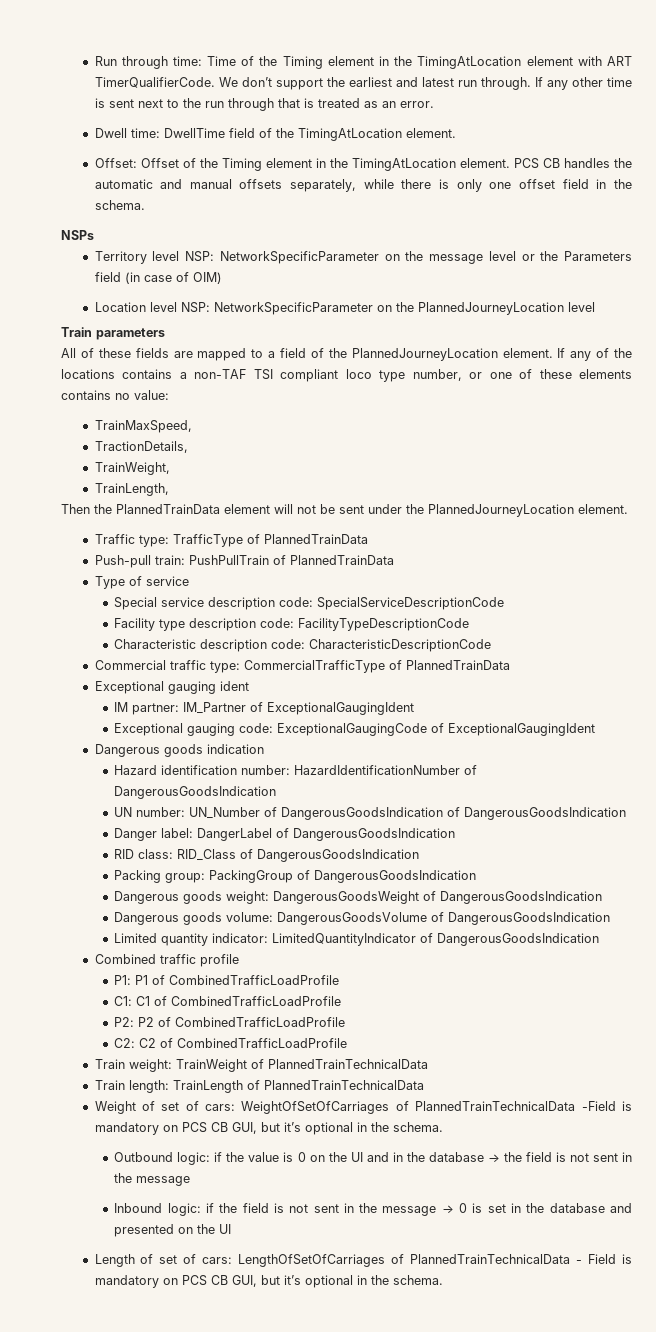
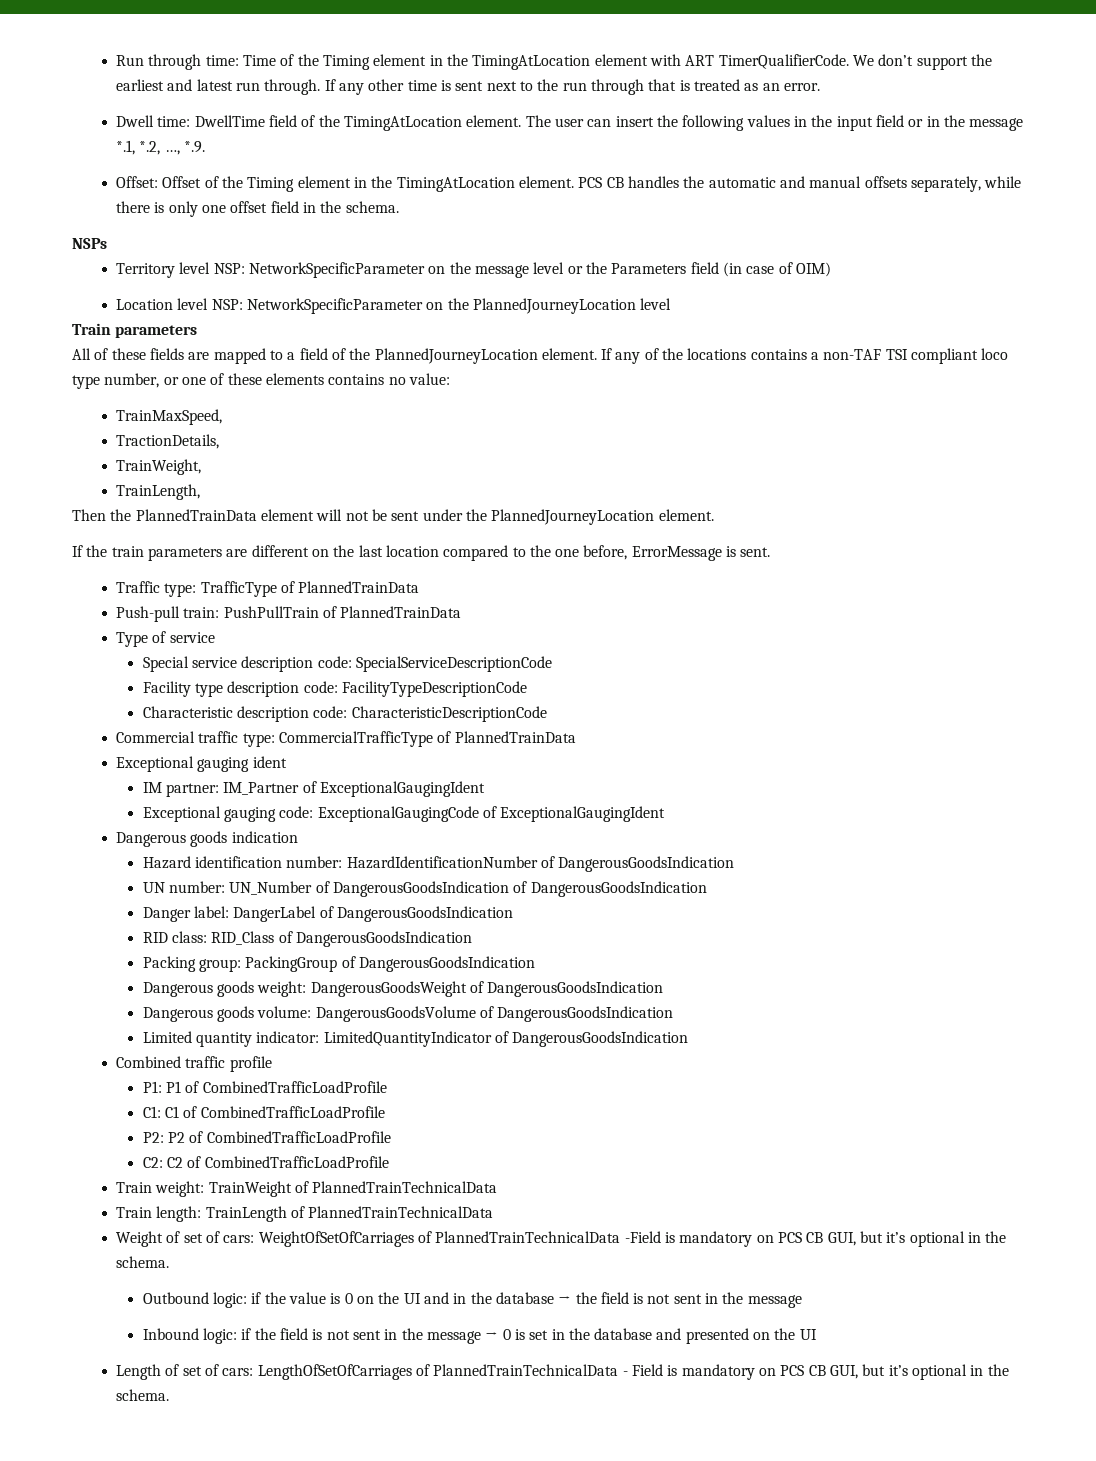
(456, 133) none -> [525,115,1024,131] [116,140,206,155] The user can insert the following values in the input field or in the message *.1, *.2, …, *.9.
(628, 509) none -> [72,545,771,561] // If the train parameters are different on the last location compared to the one before, ErrorMessage is sent.

